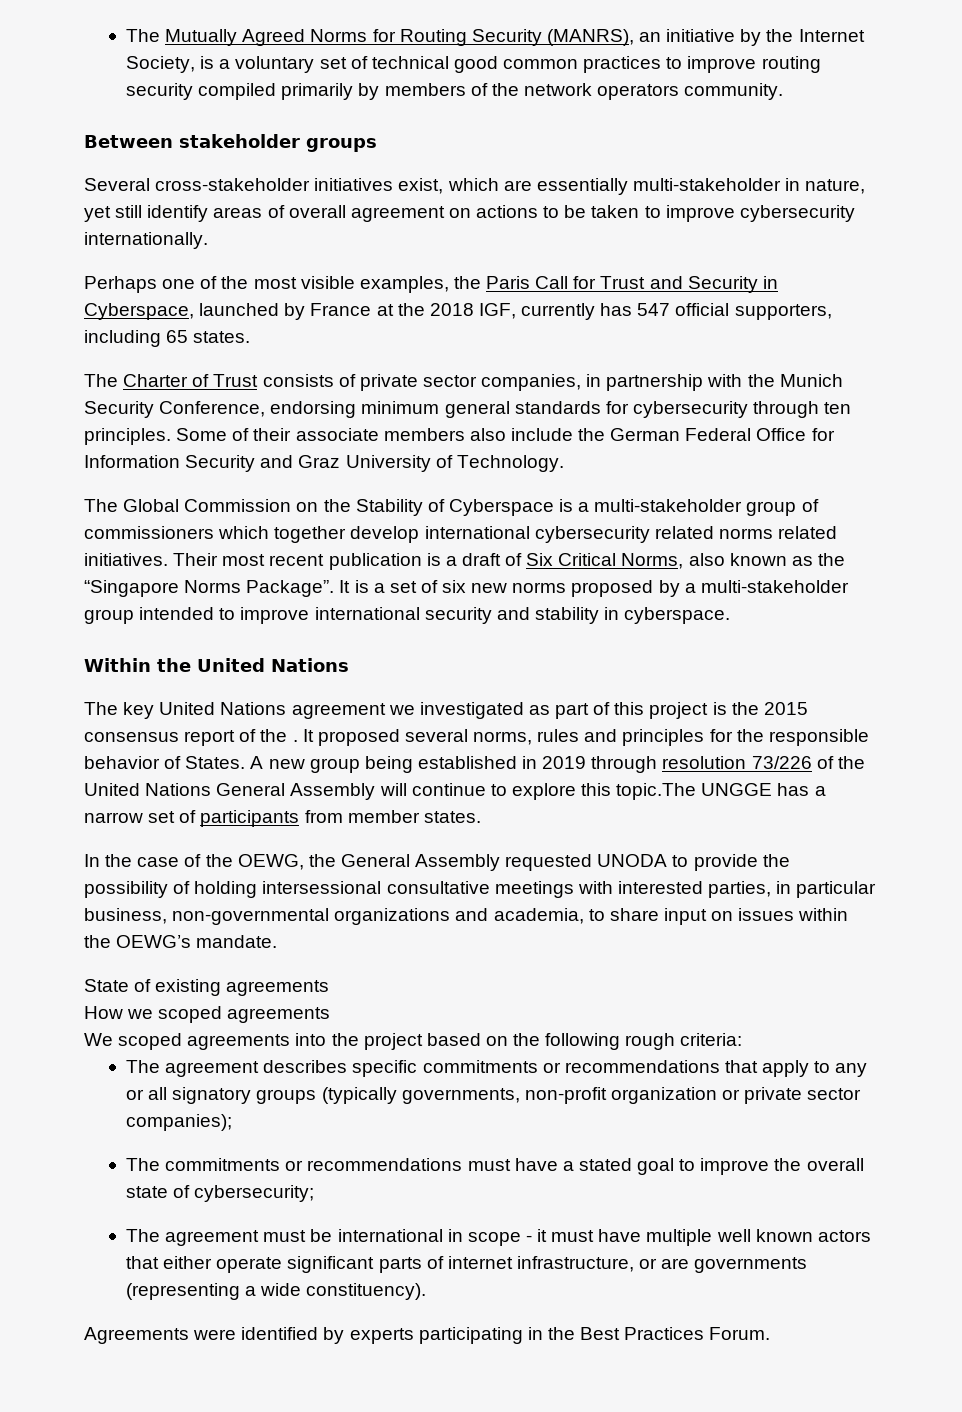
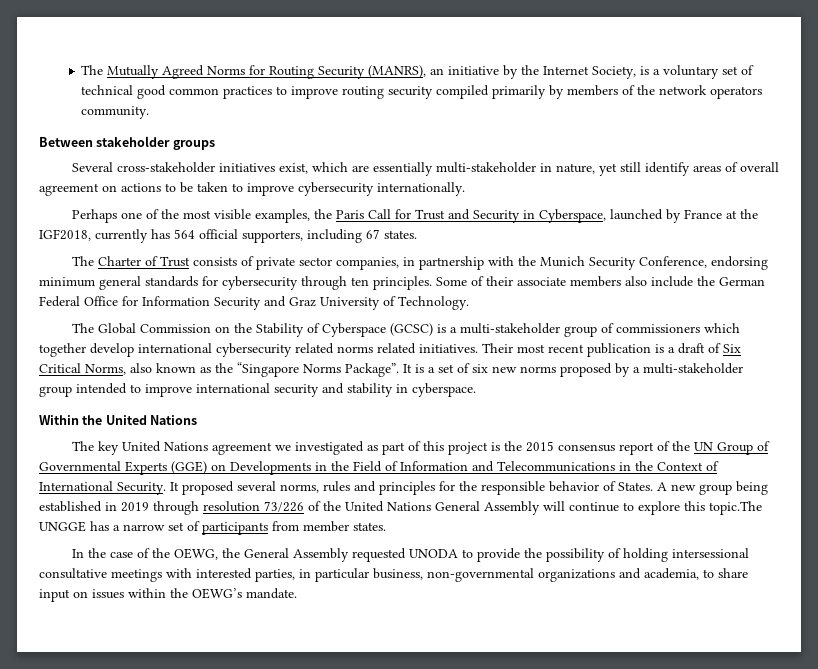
[429,303,516,319] 2018 IGF, -> [39,229,91,241] IGF2018,
[637,303,671,316] 547 -> [174,229,195,239] 564
[166,330,189,343] 65 -> [366,229,380,239] 67
(554, 507) none -> [389,323,433,336] (GCSC)
[292,740,298,742] . -> [693,441,770,455] [39,461,719,475] [39,481,166,495] UN Group of Governmental Experts (GGE) on Developments in the Field of Information and Telecommunications in the Context of International Security.
[84,979,330,996] [84,1006,331,1023] [84,1033,743,1050] [126,1060,868,1077] [126,1087,862,1104] [126,1114,233,1131] [126,1158,864,1175] [126,1185,315,1202] [126,1229,871,1246] [126,1256,808,1273] [126,1283,427,1300] [84,1327,771,1344] // State of existing agreements // How we scoped agreements // We scoped agreements into the project based on the following rough criteria: // The agreement describes specific commitments or recommendations that apply to any or all signatory groups (typically governments, non-profit organization or private sector companies); // The commitments or recommendations must have a stated goal to improve the overall state of cybersecurity; // The agreement must be international in scope - it must have multiple well known actors that either operate significant parts of internet infrastructure, or are governments (representing a wide constituency). // Agreements were identified by experts participating in the Best Practices Forum. -> (297, 593) none

